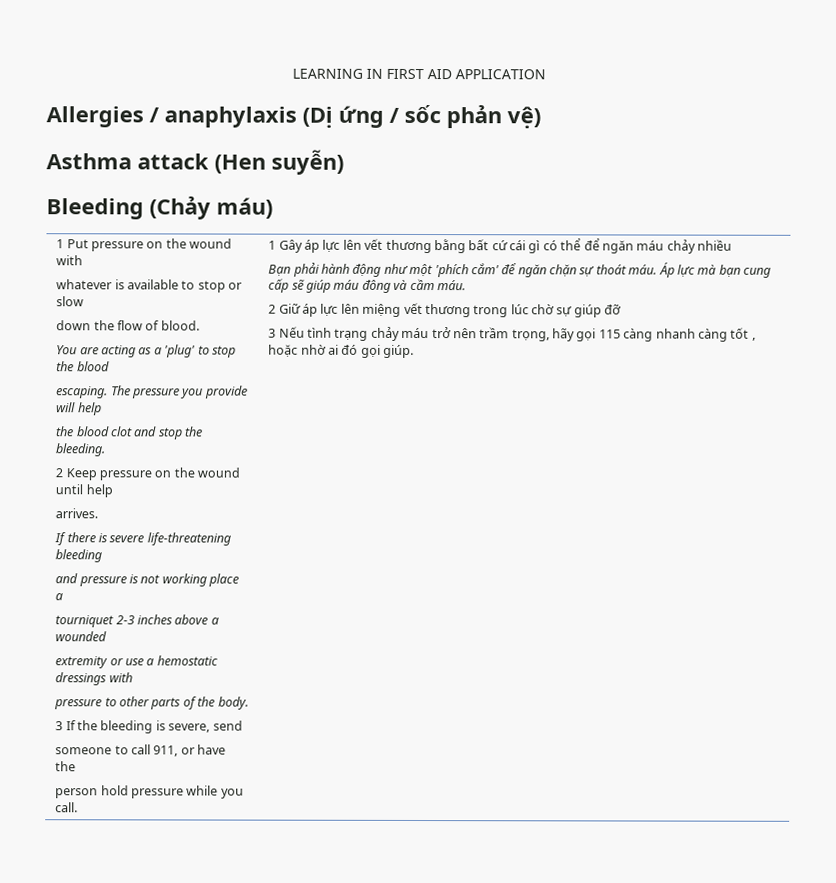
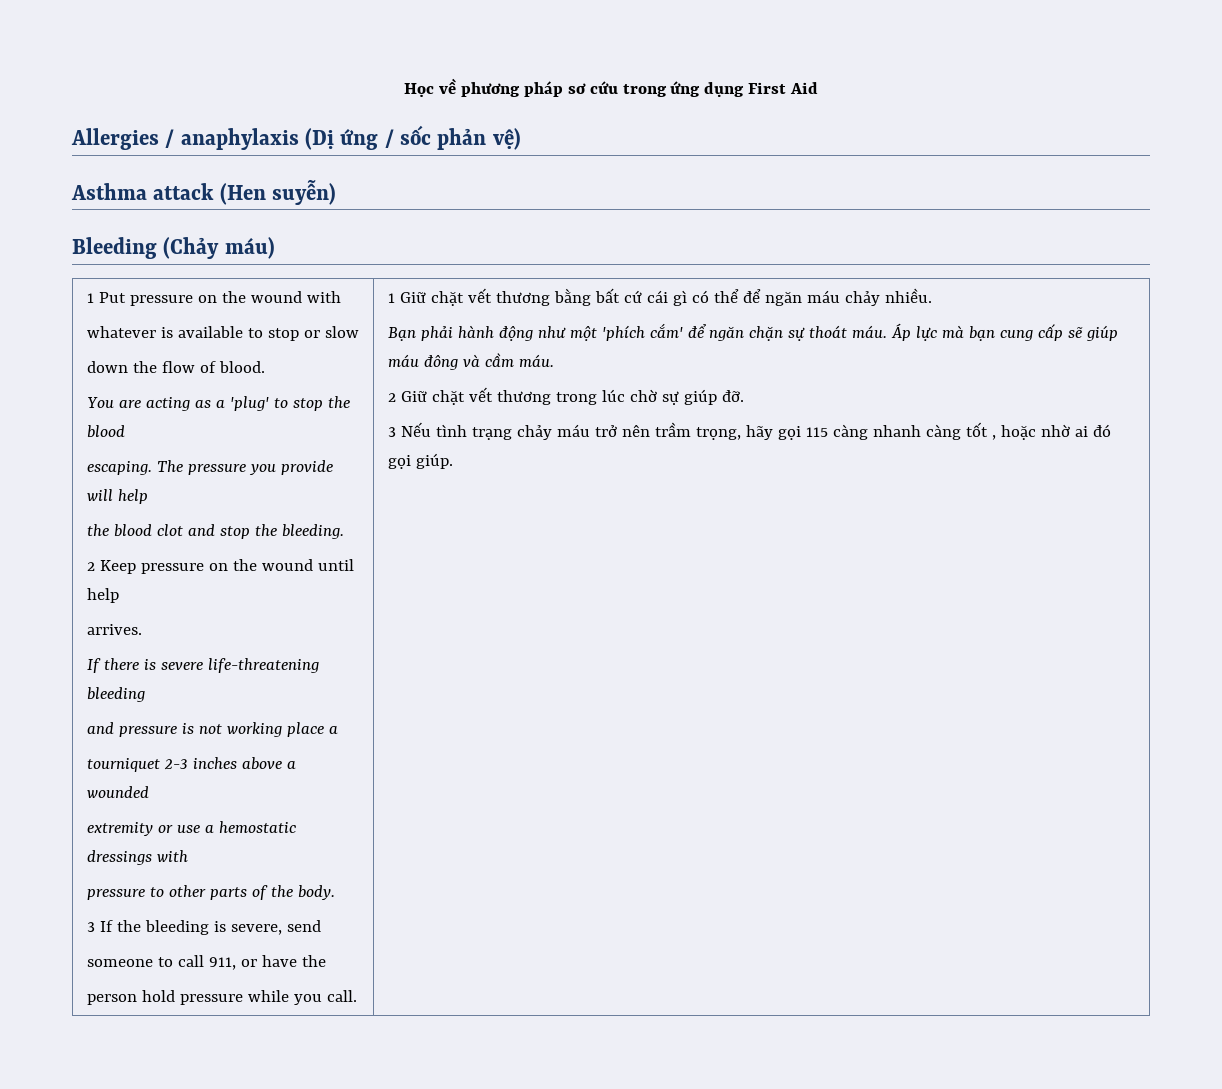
[291,68,546,80] LEARNING IN FIRST AID APPLICATION -> [403,78,819,97] Học về phương pháp sơ cứu trong ứng dụng First Aid
[278,239,362,253] Gây áp lực lên -> [399,291,464,306] Giữ chặt
[697,239,733,251] nhiều -> [884,288,932,303] nhiều.
[302,303,402,317] áp lực lên miệng -> [431,390,465,405] chặt
[604,304,623,315] đỡ -> [721,390,744,402] đỡ.

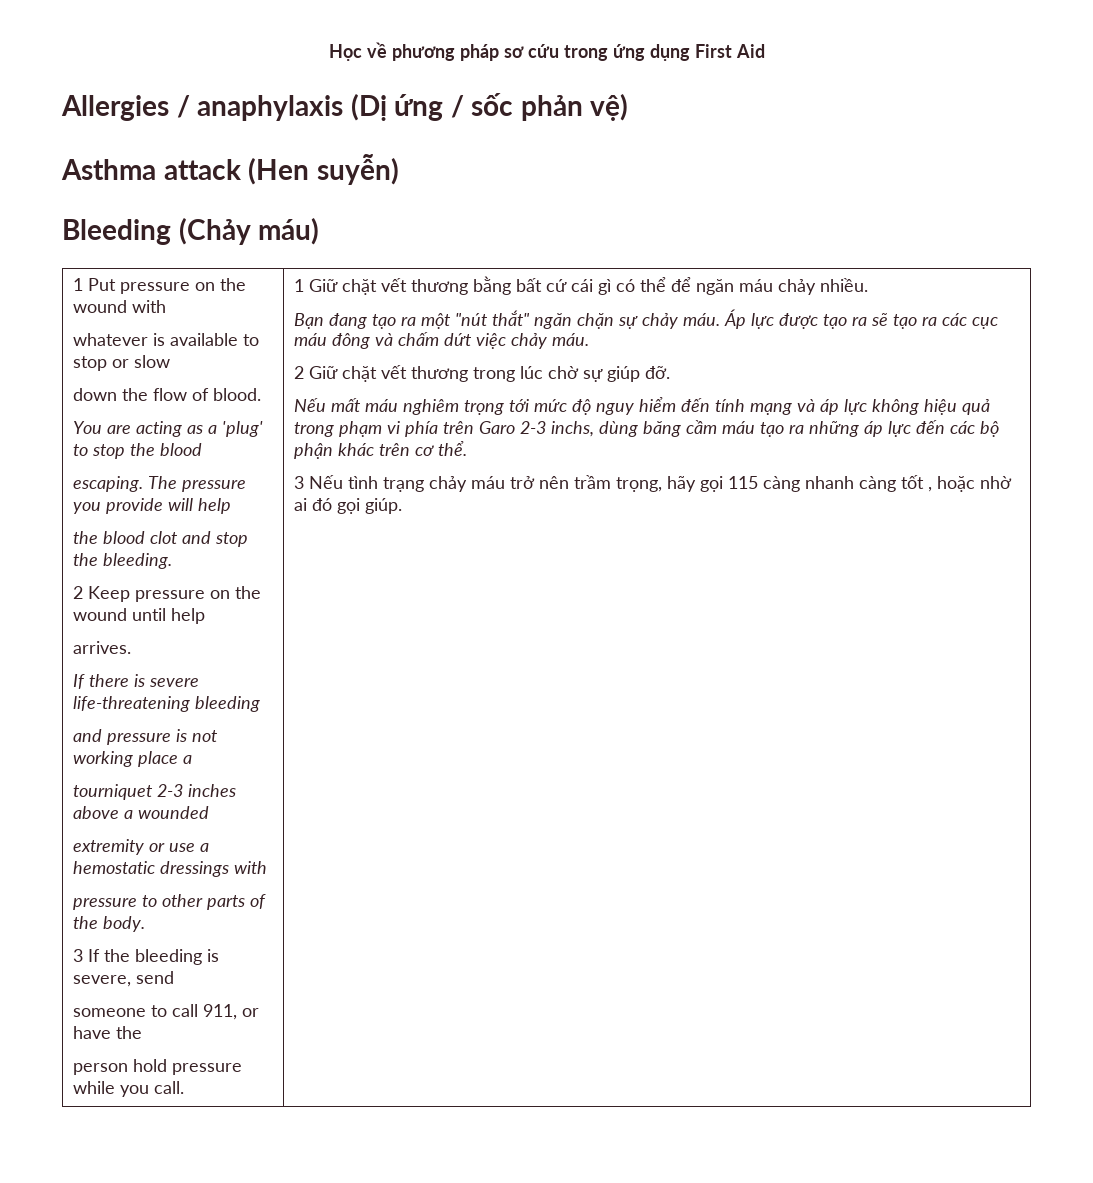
[420,323,707,341] phải hành động như một 'phích cắm' để -> [328,310,530,329] đang tạo ra một "nút thắt"
[808,325,847,338] thoát -> [641,313,678,329] chảy
[941,324,1118,341] [387,353,514,370] mà bạn cung cấp sẽ giúp máu đông và cầm -> [778,313,998,329] [293,332,547,349] được tạo ra sẽ tạo ra các cục máu đông và chấm dứt việc chảy
(744, 396) none -> [293,397,990,415] [293,420,999,437] [293,441,467,459] // Nếu mất máu nghiêm trọng tới mức độ nguy hiểm đến tính mạng và áp lực không hiệu quả trong phạm vi phía trên Garo 2-3 inchs, dùng băng cầm máu tạo ra những áp lực đến các bộ phận khác trên cơ thể.

